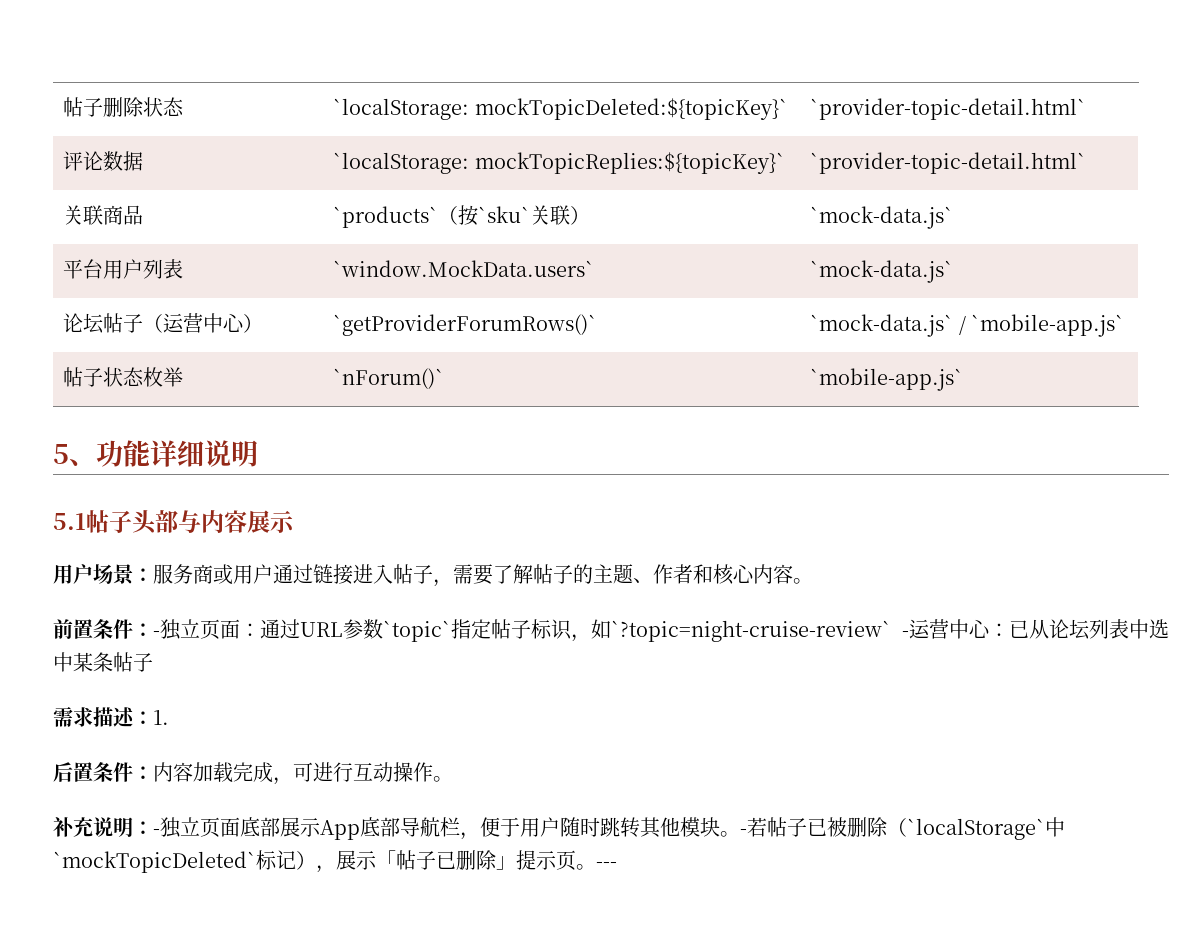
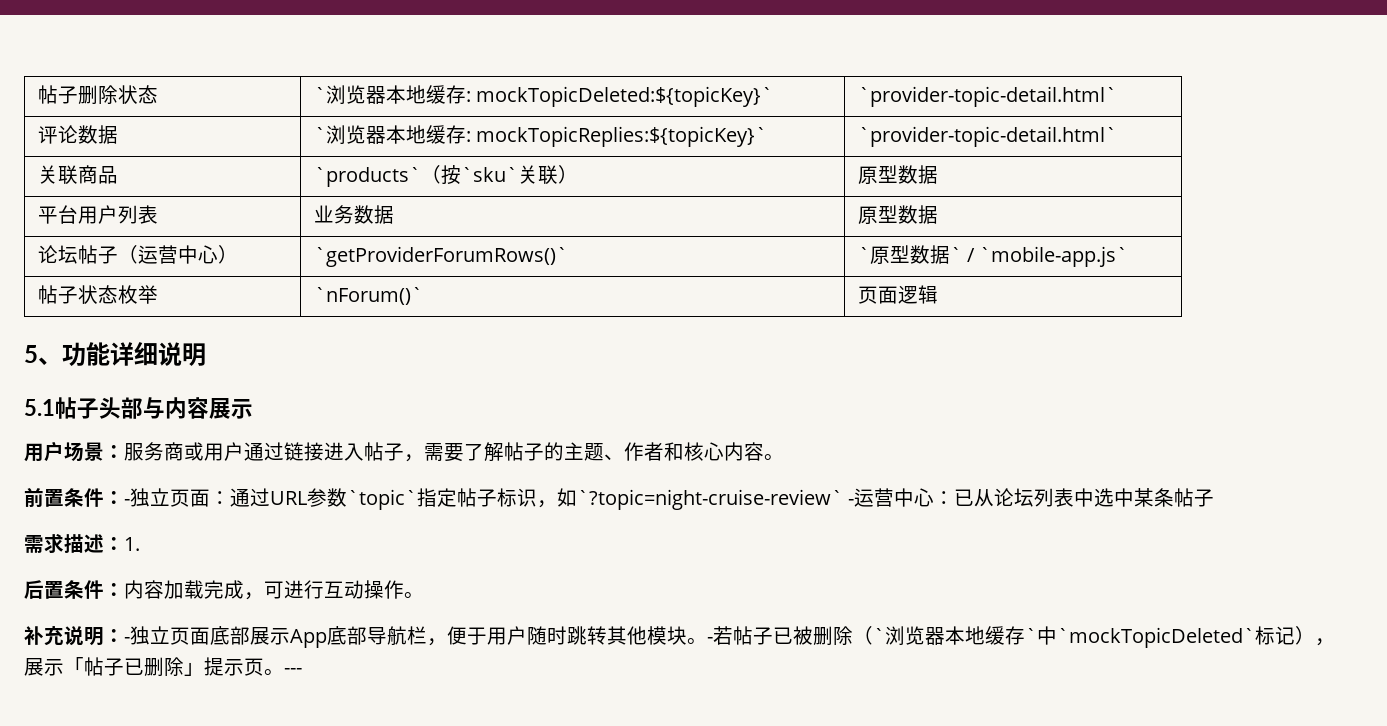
[333,98,470,120] `localStorage: -> [313,85,471,104] `浏览器本地缓存:
[333,152,470,174] `localStorage: -> [313,125,471,144] `浏览器本地缓存:
[810,206,954,229] `mock-data.js` -> [857,165,938,184] 原型数据
[333,260,595,277] [810,260,954,283] `window.MockData.users` | `mock-data.js` -> [313,205,394,224] [857,205,938,224] 业务数据 | 原型数据
[810,314,954,337] `mock-data.js` -> [857,245,962,264] `原型数据`
[810,368,964,391] `mobile-app.js` -> [857,285,938,304] 页面逻辑
[907,818,1045,840] `localStorage` -> [873,626,1037,645] `浏览器本地缓存`

